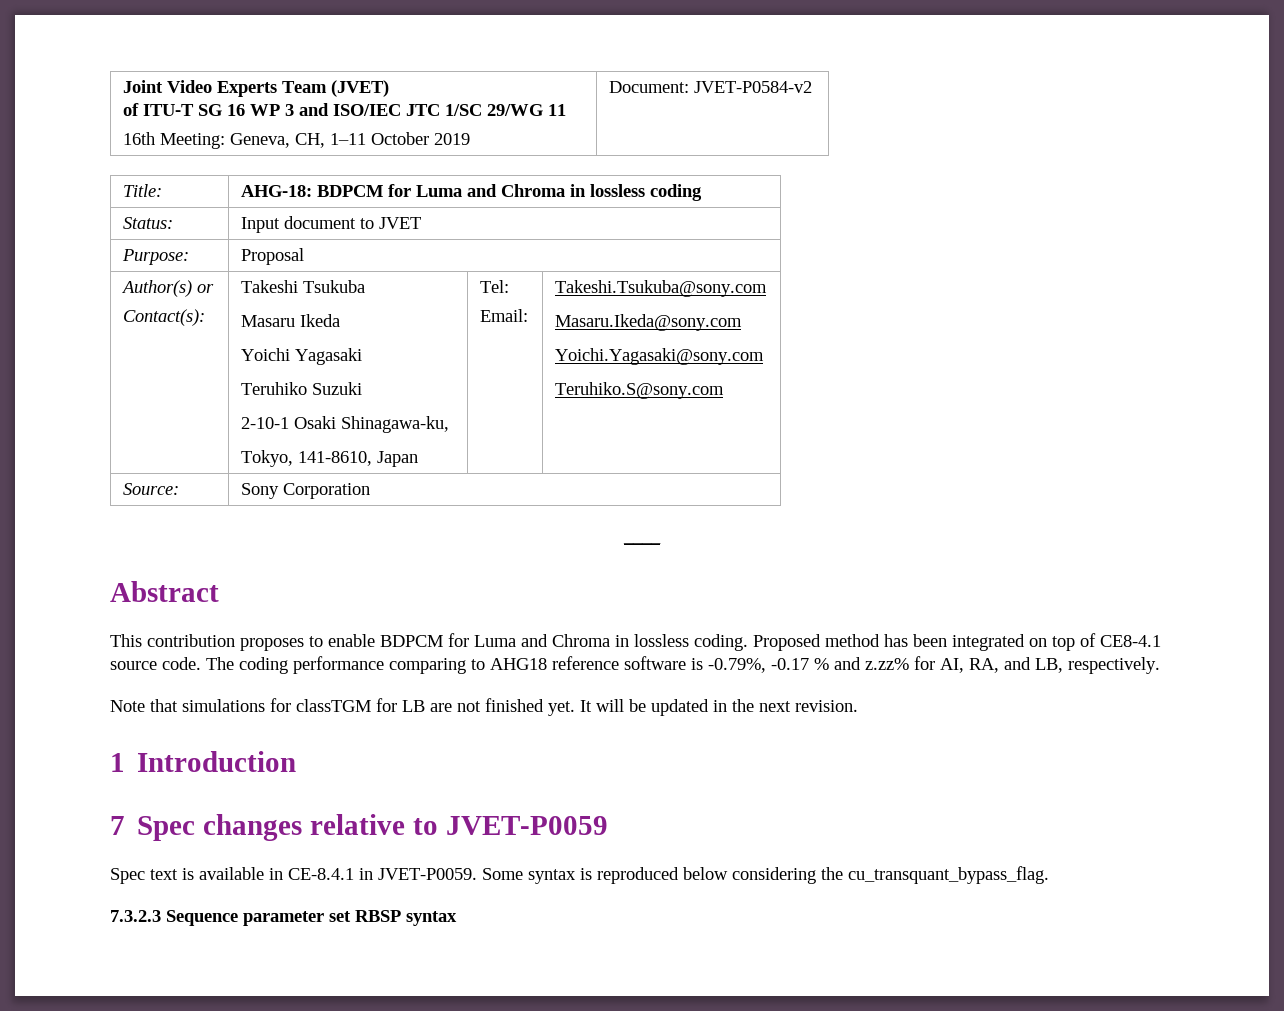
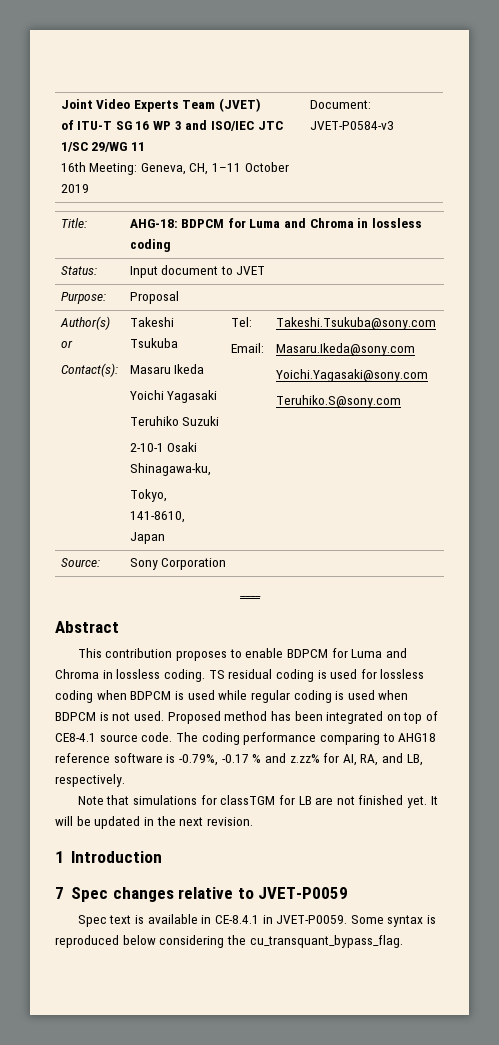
[694,81,813,93] JVET-P0584-v2 -> [309,121,394,130] JVET-P0584-v3
(748, 642) none -> [208,669,425,682] [55,690,409,703] [55,711,164,721] TS residual coding is used for lossless coding when BDPCM is used while regular coding is used when BDPCM is not used.
[110,910,457,926] // 7.3.2.3 Sequence parameter set RBSP syntax -> (403, 941) none

